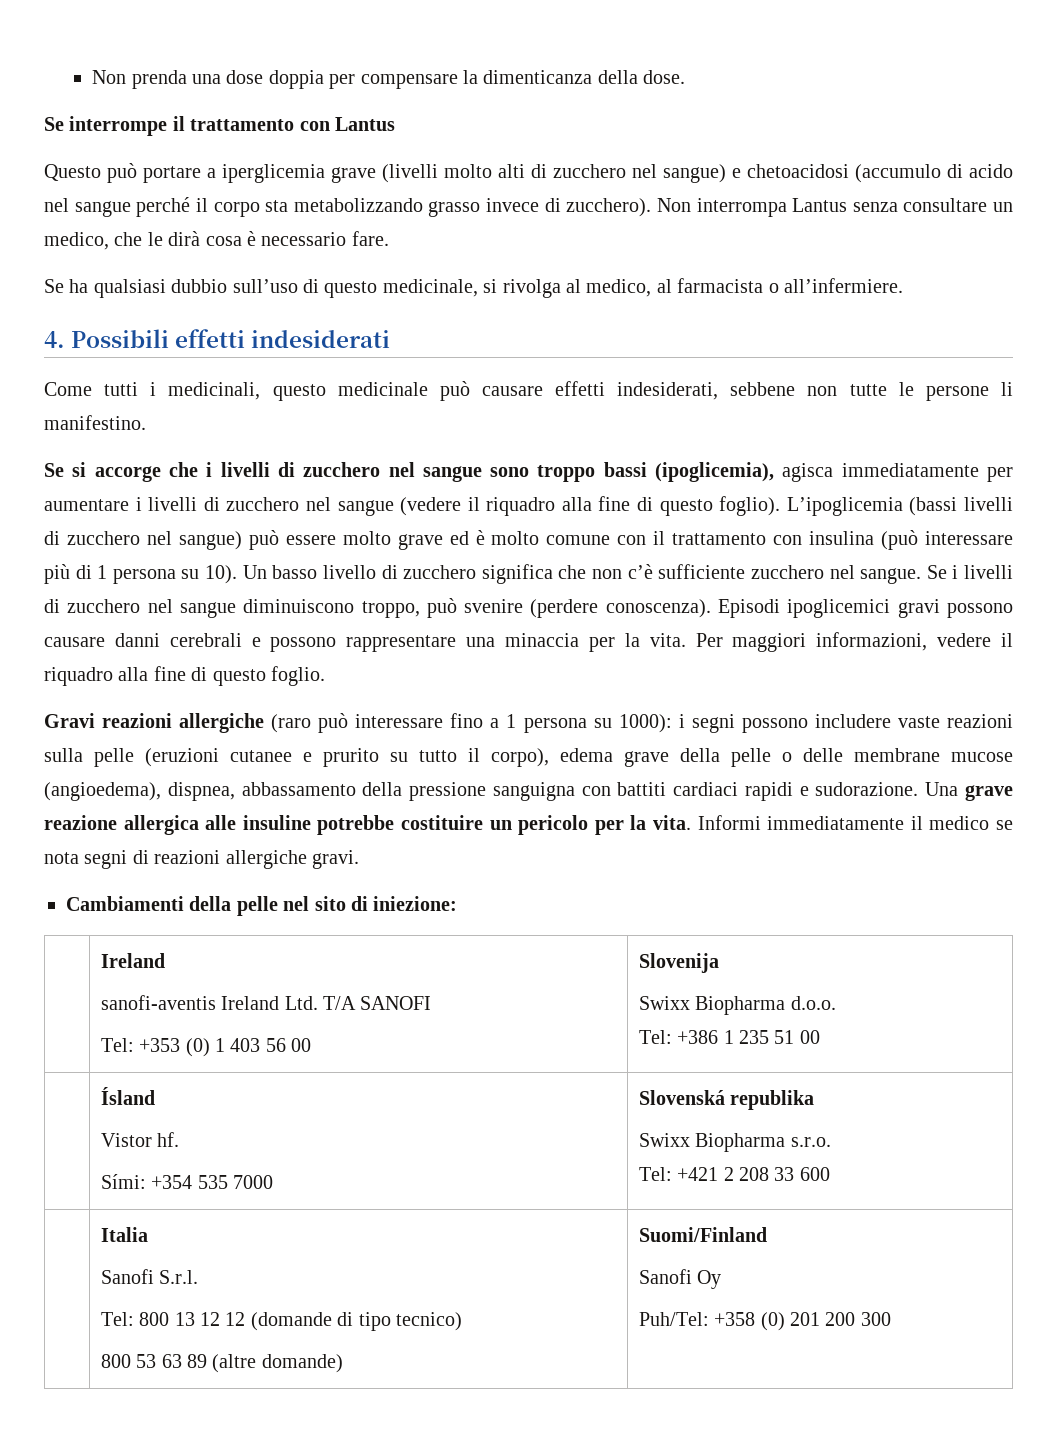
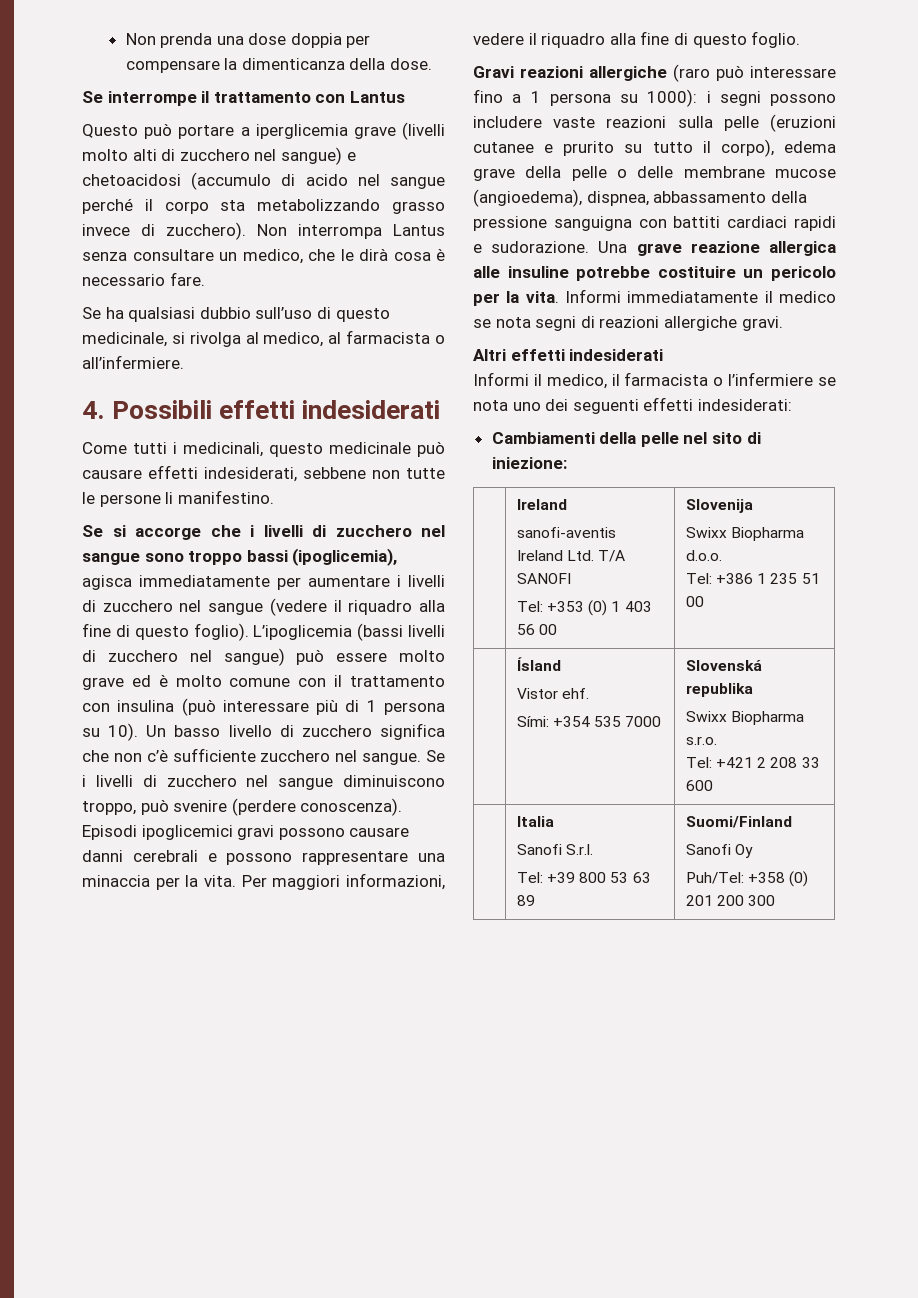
(359, 859) none -> [473,349,664,361] [473,372,836,389] [473,397,792,414] // Altri effetti indesiderati // Informi il medico, il farmacista o l’infermiere se nota uno dei seguenti effetti indesiderati:
[157,1132,180,1147] hf. -> [561,688,589,699] ehf.
[139,1312,462,1331] 800 13 12 12 (domande di tipo tecnico) // -> [546,872,575,883] +39
[212,1354,343,1373] (altre domande) -> (535, 900) none

